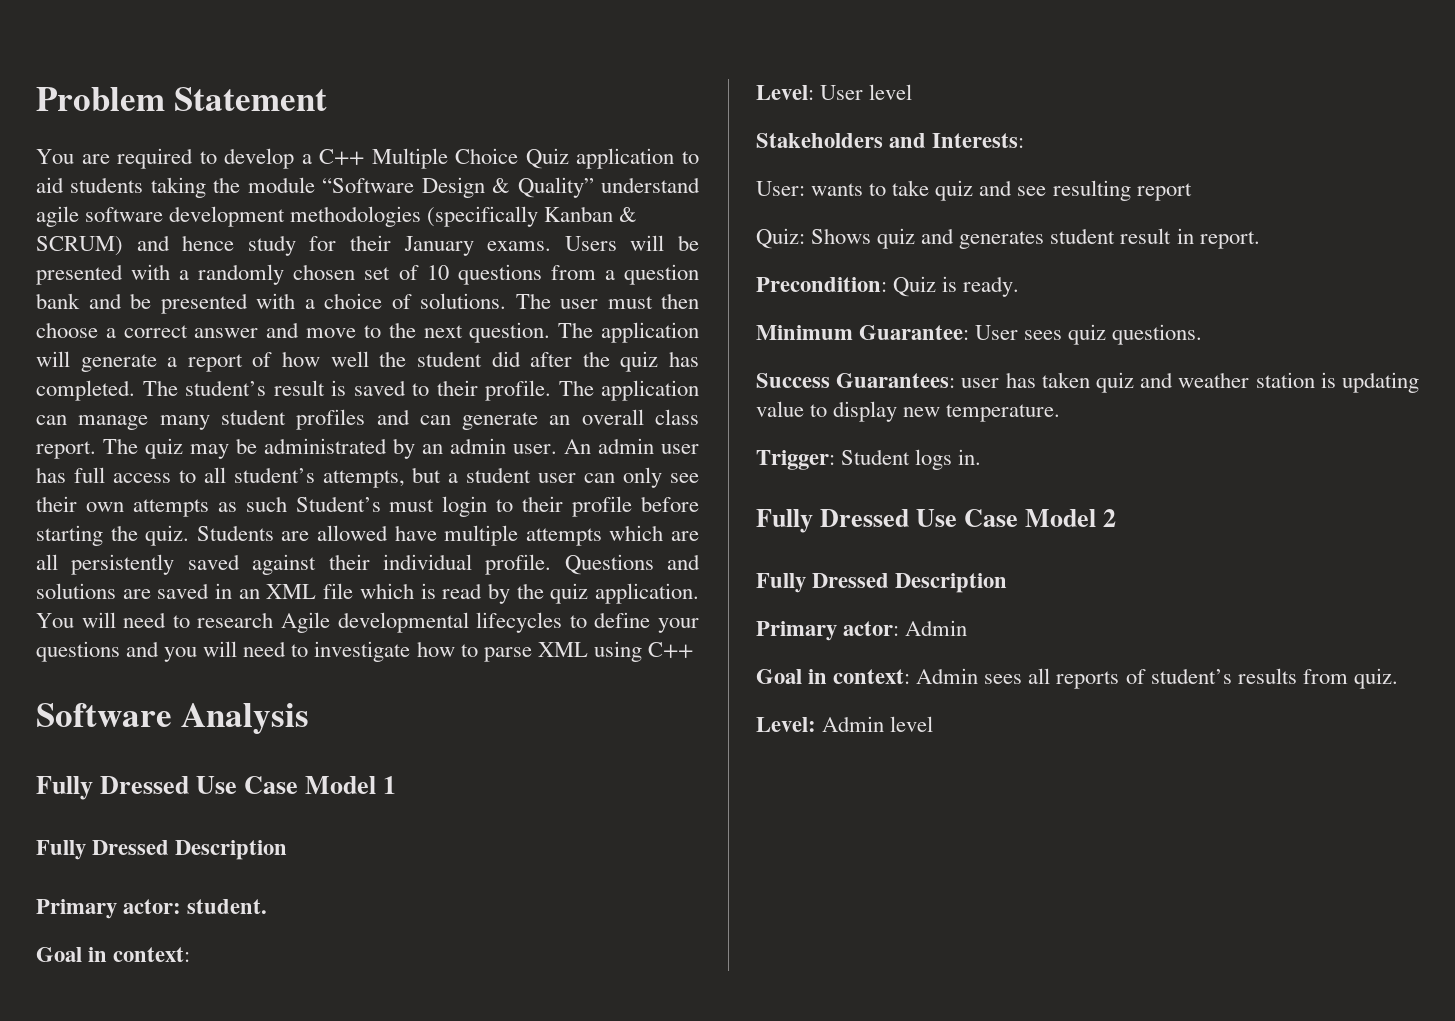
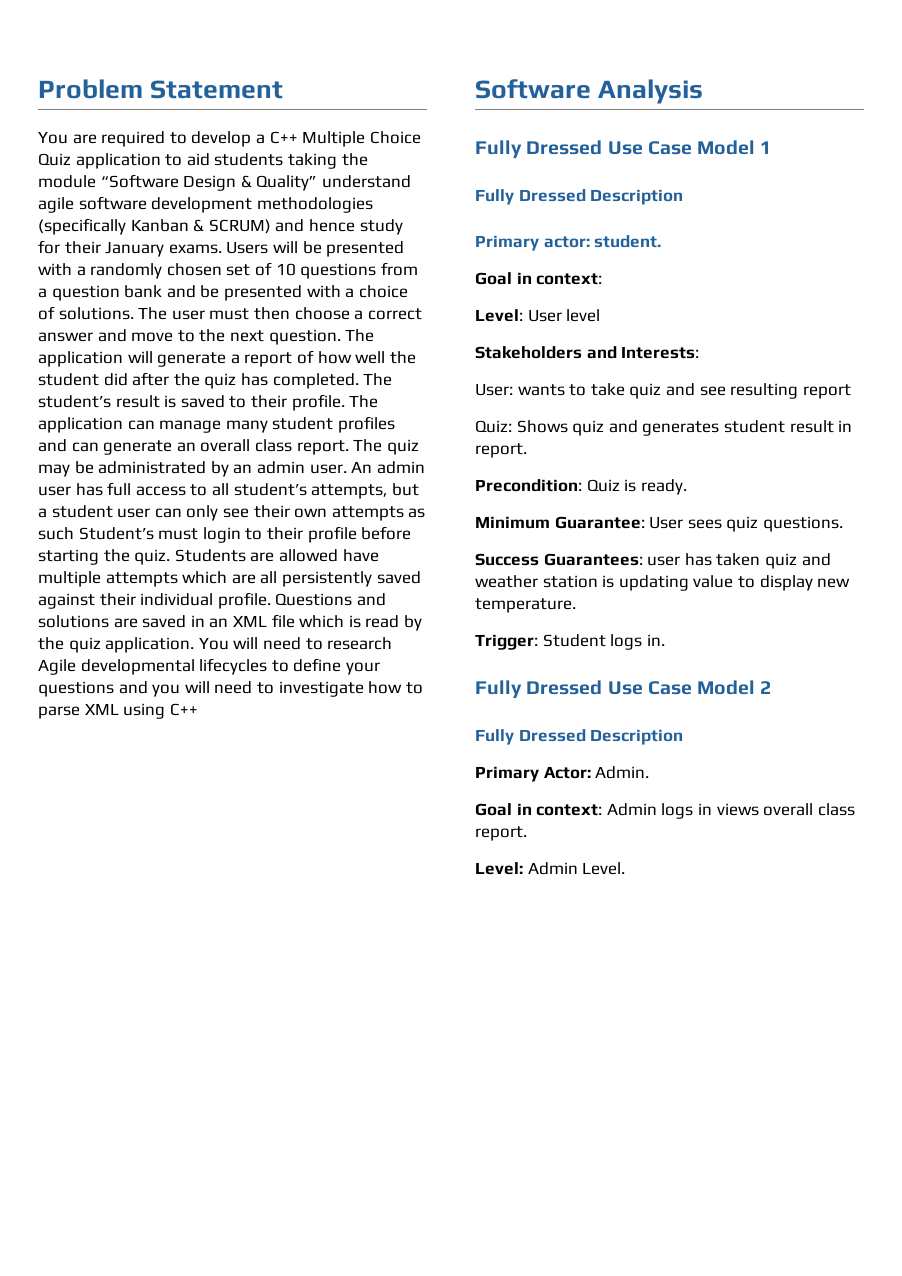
[843,620,968,636] actor: Admin -> [543,766,650,779] Actor: Admin.
[984,668,1398,689] sees all reports of student’s results from quiz. -> [661,803,855,819] [475,826,527,841] logs in views overall class report.
[890,716,934,732] level -> [582,862,626,875] Level.

